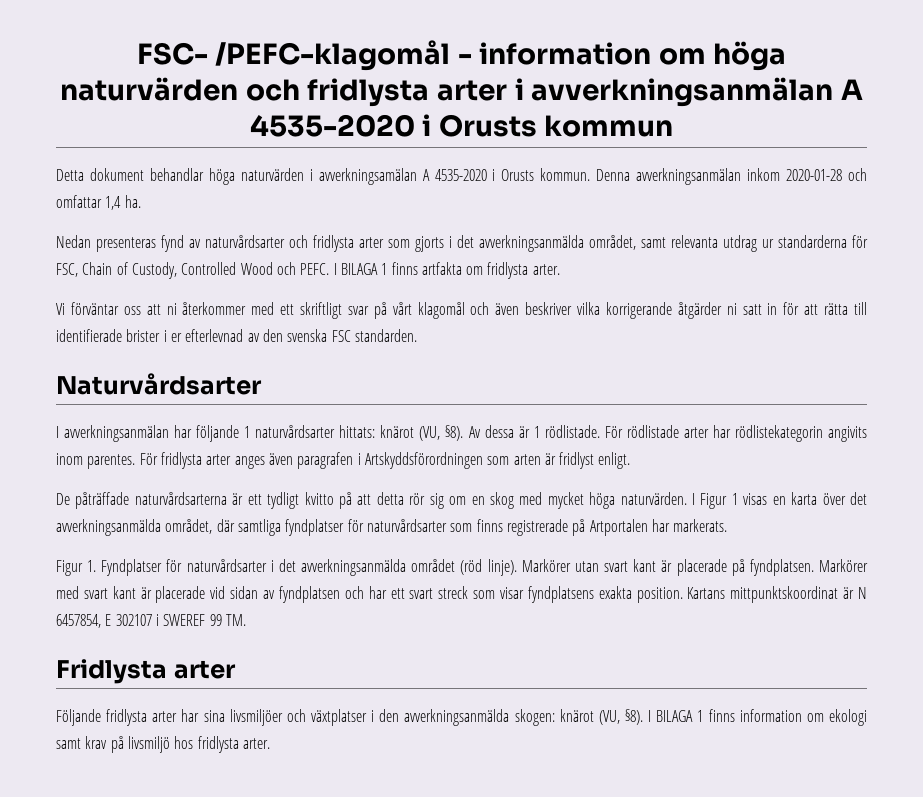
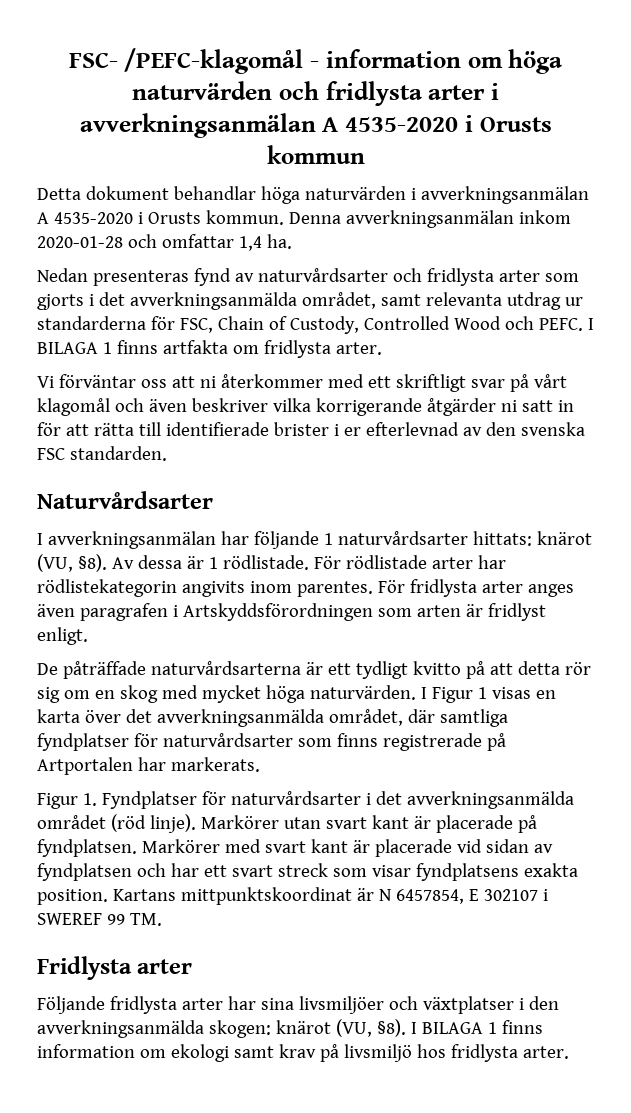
[318,168,417,185] avverkningsamälan -> [420,186,589,204] avverkningsanmälan

